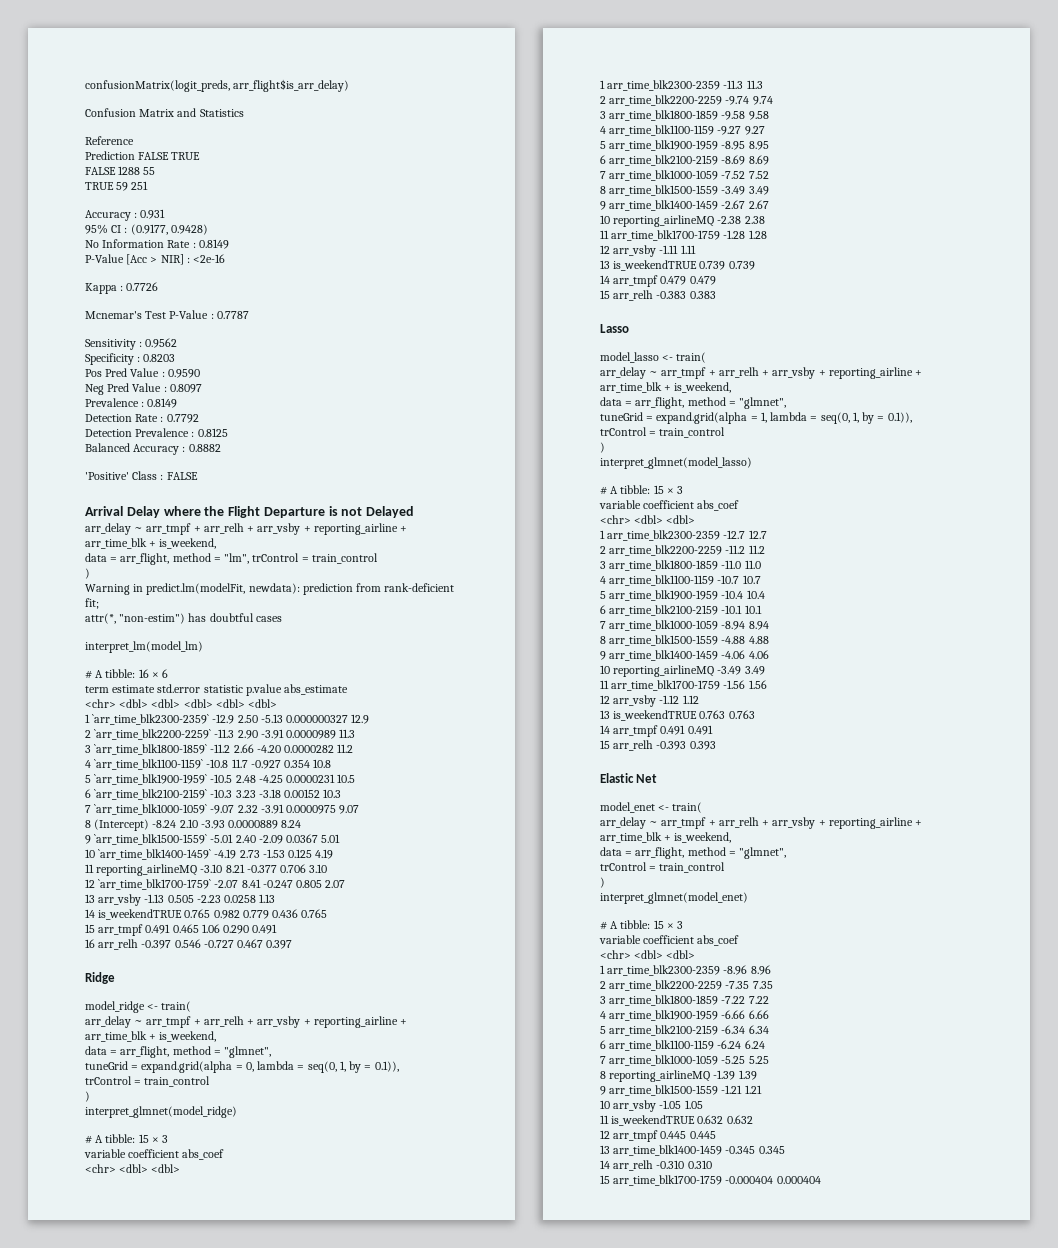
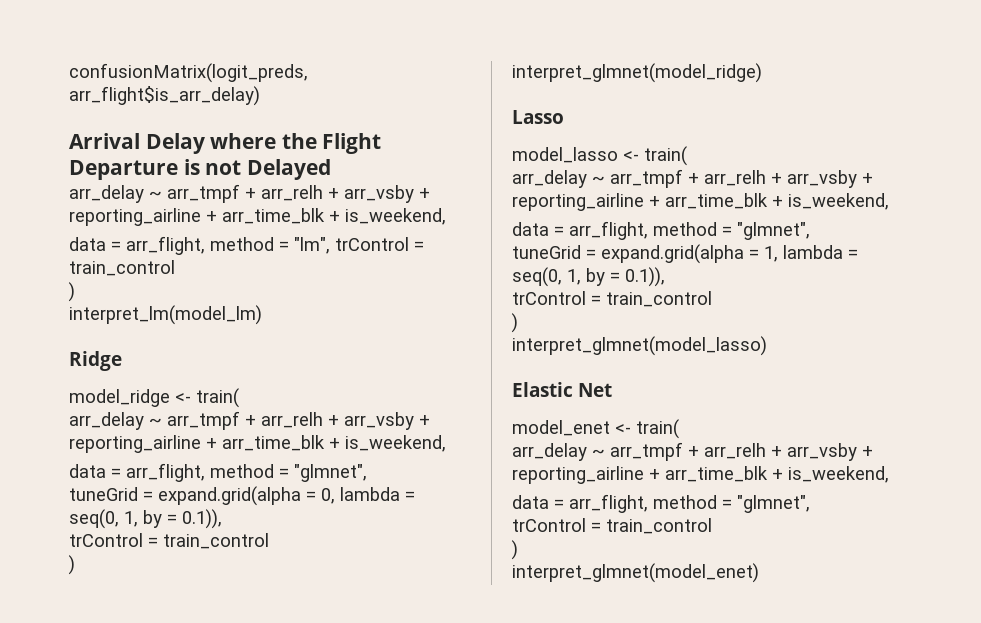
[85,108,244,117] [85,136,134,145] [85,151,201,160] [85,166,156,175] [85,181,149,191] [85,209,166,221] [85,224,208,235] [85,239,229,249] [85,254,226,265] [85,282,159,294] [85,310,249,319] [85,338,178,350] [85,353,176,365] [85,368,200,378] [85,383,202,395] [85,398,178,408] [85,414,199,423] [85,428,228,437] [85,443,221,455] [85,471,198,480] // Confusion Matrix and Statistics // Reference // Prediction FALSE TRUE // FALSE 1288 55 // TRUE 59 251 // Accuracy : 0.931 // 95% CI : (0.9177, 0.9428) // No Information Rate : 0.8149 // P-Value [Acc > NIR] : <2e-16 // Kappa : 0.7726 // Mcnemar's Test P-Value : 0.7787 // Sensitivity : 0.9562 // Specificity : 0.8203 // Pos Pred Value : 0.9590 // Neg Pred Value : 0.8097 // Prevalence : 0.8149 // Detection Rate : 0.7792 // Detection Prevalence : 0.8125 // Balanced Accuracy : 0.8882 // 'Positive' Class : FALSE -> (260, 96) none
[85,583,455,595] [85,598,99,609] [85,613,282,624] [85,641,203,653] [85,669,169,679] [85,684,349,696] [85,699,278,708] [85,714,370,725] [85,729,356,740] [85,744,354,755] [85,759,332,770] [85,774,356,785] [85,789,342,800] [85,804,360,815] [85,819,302,831] [85,834,341,845] [85,849,334,860] [85,864,328,876] [85,879,346,890] [85,894,276,906] [85,909,328,920] [85,924,278,936] [85,939,293,950] Warning in predict.lm(modelFit, newdata): prediction from rank-deficient fit; // attr(*, "non-estim") has doubtful cases // interpret_lm(model_lm) // # A tibble: 16 × 6 // term estimate std.error statistic p.value abs_estimate // <chr> <dbl> <dbl> <dbl> <dbl> <dbl> // 1 `arr_time_blk2300-2359` -12.9 2.50 -5.13 0.000000327 12.9 // 2 `arr_time_blk2200-2259` -11.3 2.90 -3.91 0.0000989 11.3 // 3 `arr_time_blk1800-1859` -11.2 2.66 -4.20 0.0000282 11.2 // 4 `arr_time_blk1100-1159` -10.8 11.7 -0.927 0.354 10.8 // 5 `arr_time_blk1900-1959` -10.5 2.48 -4.25 0.0000231 10.5 // 6 `arr_time_blk2100-2159` -10.3 3.23 -3.18 0.00152 10.3 // 7 `arr_time_blk1000-1059` -9.07 2.32 -3.91 0.0000975 9.07 // 8 (Intercept) -8.24 2.10 -3.93 0.0000889 8.24 // 9 `arr_time_blk1500-1559` -5.01 2.40 -2.09 0.0367 5.01 // 10 `arr_time_blk1400-1459` -4.19 2.73 -1.53 0.125 4.19 // 11 reporting_airlineMQ -3.10 8.21 -0.377 0.706 3.10 // 12 `arr_time_blk1700-1759` -2.07 8.41 -0.247 0.805 2.07 // 13 arr_vsby -1.13 0.505 -2.23 0.0258 1.13 // 14 is_weekendTRUE 0.765 0.982 0.779 0.436 0.765 // 15 arr_tmpf 0.491 0.465 1.06 0.290 0.491 // 16 arr_relh -0.397 0.546 -0.727 0.467 0.397 -> [69,305,262,325] interpret_lm(model_lm)
[85,1134,169,1144] [84,1149,225,1160] [85,1164,181,1173] [600,80,763,91] [600,95,773,106] [600,110,769,121] [600,125,765,136] [600,140,769,151] [600,155,769,166] [600,170,769,181] [600,185,769,196] [600,200,769,211] [600,215,765,227] [600,230,767,241] [600,245,696,257] [600,260,755,271] [600,275,716,287] [600,290,716,301] // # A tibble: 15 × 3 // variable coefficient abs_coef // <chr> <dbl> <dbl> // 1 arr_time_blk2300-2359 -11.3 11.3 // 2 arr_time_blk2200-2259 -9.74 9.74 // 3 arr_time_blk1800-1859 -9.58 9.58 // 4 arr_time_blk1100-1159 -9.27 9.27 // 5 arr_time_blk1900-1959 -8.95 8.95 // 6 arr_time_blk2100-2159 -8.69 8.69 // 7 arr_time_blk1000-1059 -7.52 7.52 // 8 arr_time_blk1500-1559 -3.49 3.49 // 9 arr_time_blk1400-1459 -2.67 2.67 // 10 reporting_airlineMQ -2.38 2.38 // 11 arr_time_blk1700-1759 -1.28 1.28 // 12 arr_vsby -1.11 1.11 // 13 is_weekendTRUE 0.739 0.739 // 14 arr_tmpf 0.479 0.479 // 15 arr_relh -0.383 0.383 -> (762, 73) none
[600,485,684,495] [599,500,740,511] [600,515,696,524] [600,530,767,541] [600,545,765,556] [600,560,761,571] [600,575,761,586] [600,590,765,601] [600,605,762,616] [600,620,769,631] [600,635,769,646] [600,650,769,661] [600,665,765,677] [600,680,767,691] [600,695,699,707] [600,710,755,721] [600,725,713,737] [600,740,716,751] // # A tibble: 15 × 3 // variable coefficient abs_coef // <chr> <dbl> <dbl> // 1 arr_time_blk2300-2359 -12.7 12.7 // 2 arr_time_blk2200-2259 -11.2 11.2 // 3 arr_time_blk1800-1859 -11.0 11.0 // 4 arr_time_blk1100-1159 -10.7 10.7 // 5 arr_time_blk1900-1959 -10.4 10.4 // 6 arr_time_blk2100-2159 -10.1 10.1 // 7 arr_time_blk1000-1059 -8.94 8.94 // 8 arr_time_blk1500-1559 -4.88 4.88 // 9 arr_time_blk1400-1459 -4.06 4.06 // 10 reporting_airlineMQ -3.49 3.49 // 11 arr_time_blk1700-1759 -1.56 1.56 // 12 arr_vsby -1.12 1.12 // 13 is_weekendTRUE 0.763 0.763 // 14 arr_tmpf 0.491 0.491 // 15 arr_relh -0.393 0.393 -> (767, 346) none
[600,920,684,930] [599,935,740,946] [600,950,696,959] [600,965,771,976] [600,980,773,991] [600,995,769,1006] [600,1010,769,1021] [600,1025,769,1036] [600,1040,765,1051] [600,1055,769,1066] [600,1070,757,1082] [600,1085,762,1096] [600,1100,703,1112] [600,1115,753,1126] [600,1130,716,1142] [600,1145,785,1156] [600,1160,712,1171] [600,1175,821,1186] // # A tibble: 15 × 3 // variable coefficient abs_coef // <chr> <dbl> <dbl> // 1 arr_time_blk2300-2359 -8.96 8.96 // 2 arr_time_blk2200-2259 -7.35 7.35 // 3 arr_time_blk1800-1859 -7.22 7.22 // 4 arr_time_blk1900-1959 -6.66 6.66 // 5 arr_time_blk2100-2159 -6.34 6.34 // 6 arr_time_blk1100-1159 -6.24 6.24 // 7 arr_time_blk1000-1059 -5.25 5.25 // 8 reporting_airlineMQ -1.39 1.39 // 9 arr_time_blk1500-1559 -1.21 1.21 // 10 arr_vsby -1.05 1.05 // 11 is_weekendTRUE 0.632 0.632 // 12 arr_tmpf 0.445 0.445 // 13 arr_time_blk1400-1459 -0.345 0.345 // 14 arr_relh -0.310 0.310 // 15 arr_time_blk1700-1759 -0.000404 0.000404 -> (759, 573) none

